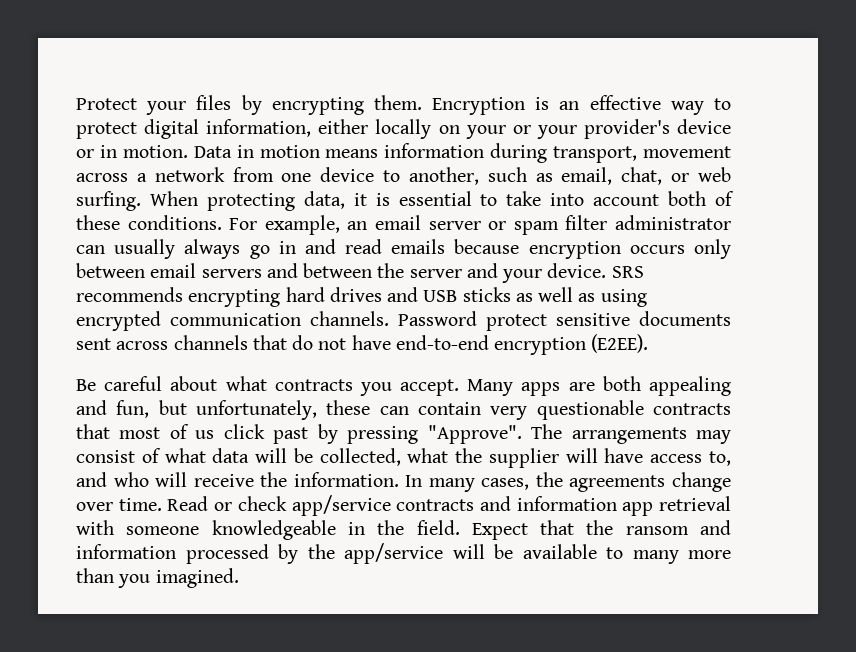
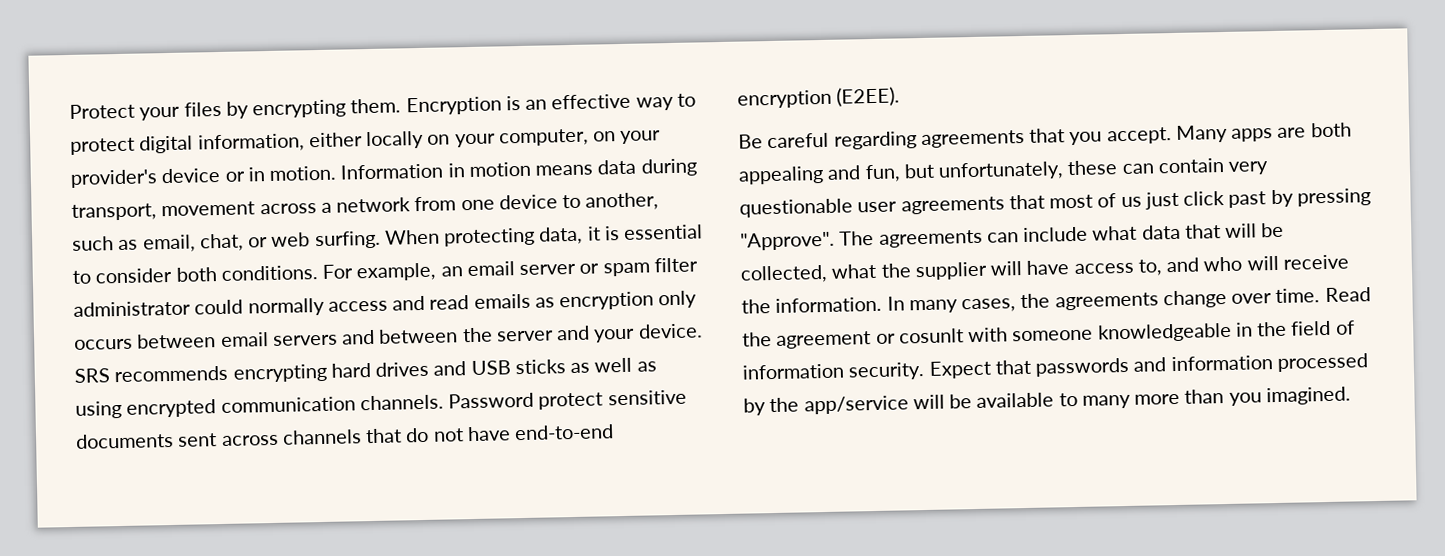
[512,125,531,134] or -> [498,128,617,147] computer, on
[193,146,232,158] Data -> [340,163,444,180] Information
[384,143,485,158] information -> [597,159,637,175] data
[506,191,734,206] [76,215,120,230] take into account both of these -> [95,267,217,284] consider both
[76,239,731,259] can usually always go in and read emails because encryption occurs only -> [194,290,698,317] [74,338,133,350] could normally access and read emails as encryption only occurs
[170,376,353,391] about what contracts -> [833,128,1066,150] regarding agreements that
[653,403,731,415] contracts -> [857,196,1005,215] user agreements
(215, 434) none -> [1144,191,1179,210] just
[571,427,731,444] [76,448,161,463] arrangements may consist of -> [878,226,1089,248] agreements can include
(250, 455) none -> [1184,224,1221,239] that
[214,495,731,516] or check app/service contracts and information app retrieval -> [742,328,964,349] the agreement or cosunlt
[416,520,689,540] field. Expect that the ransom -> [1290,320,1355,336] [742,357,1131,381] field of information security. Expect that passwords

